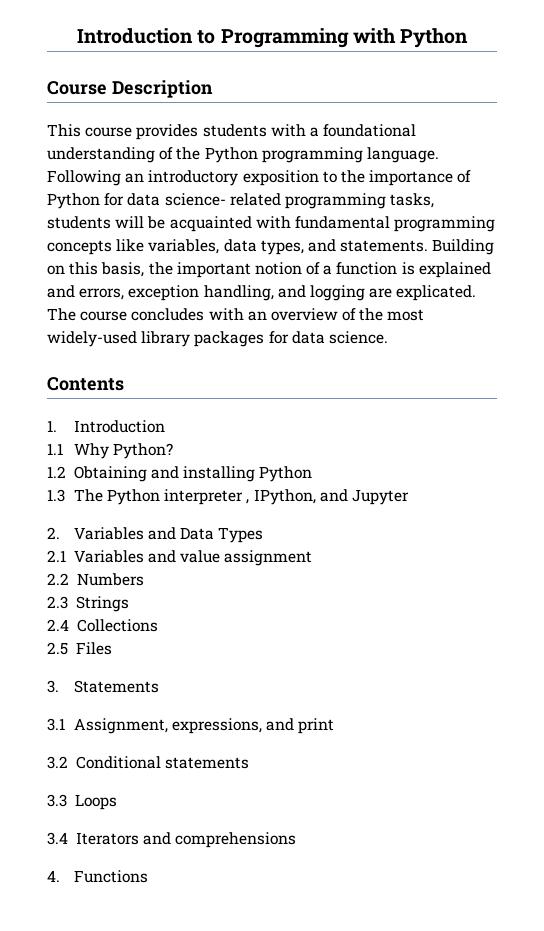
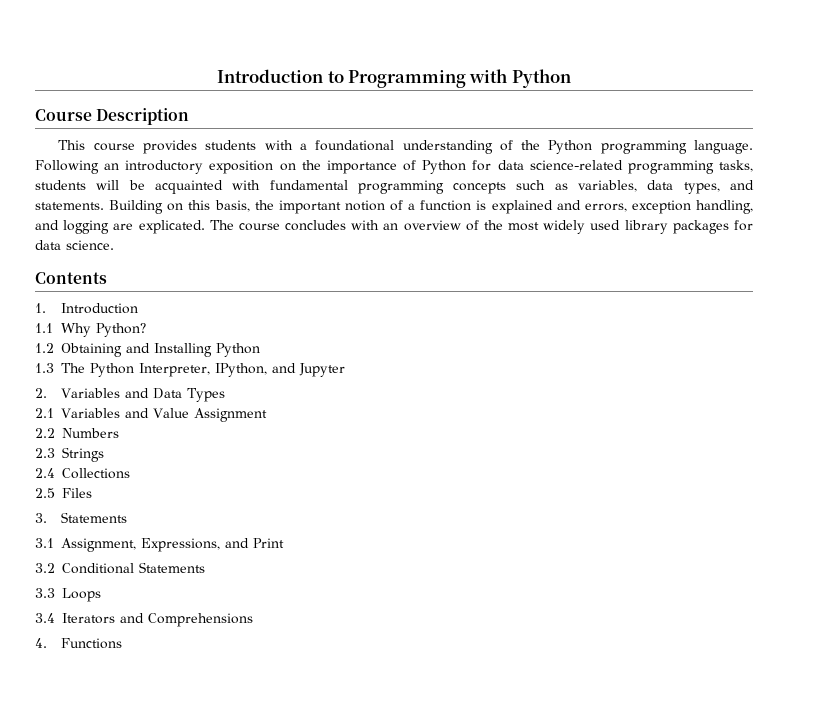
[322,171,337,183] to -> [279,163,296,171] on
[164,193,281,206] science- related -> [529,160,623,170] science-related
[116,239,145,252] like -> [516,180,568,190] such as
[47,331,137,347] widely-used -> [543,220,621,234] widely used
[183,466,256,482] installing -> [154,343,213,357] Installing
[164,489,250,505] interpreter , -> [139,363,211,377] Interpreter,
[180,550,313,566] value assignment -> [153,408,268,422] Value Assignment
[172,718,335,734] expressions, and print -> [141,538,285,552] Expressions, and Print
[164,757,249,769] statements -> [139,562,205,573] Statements
[175,832,297,848] comprehensions -> [148,613,253,627] Comprehensions

